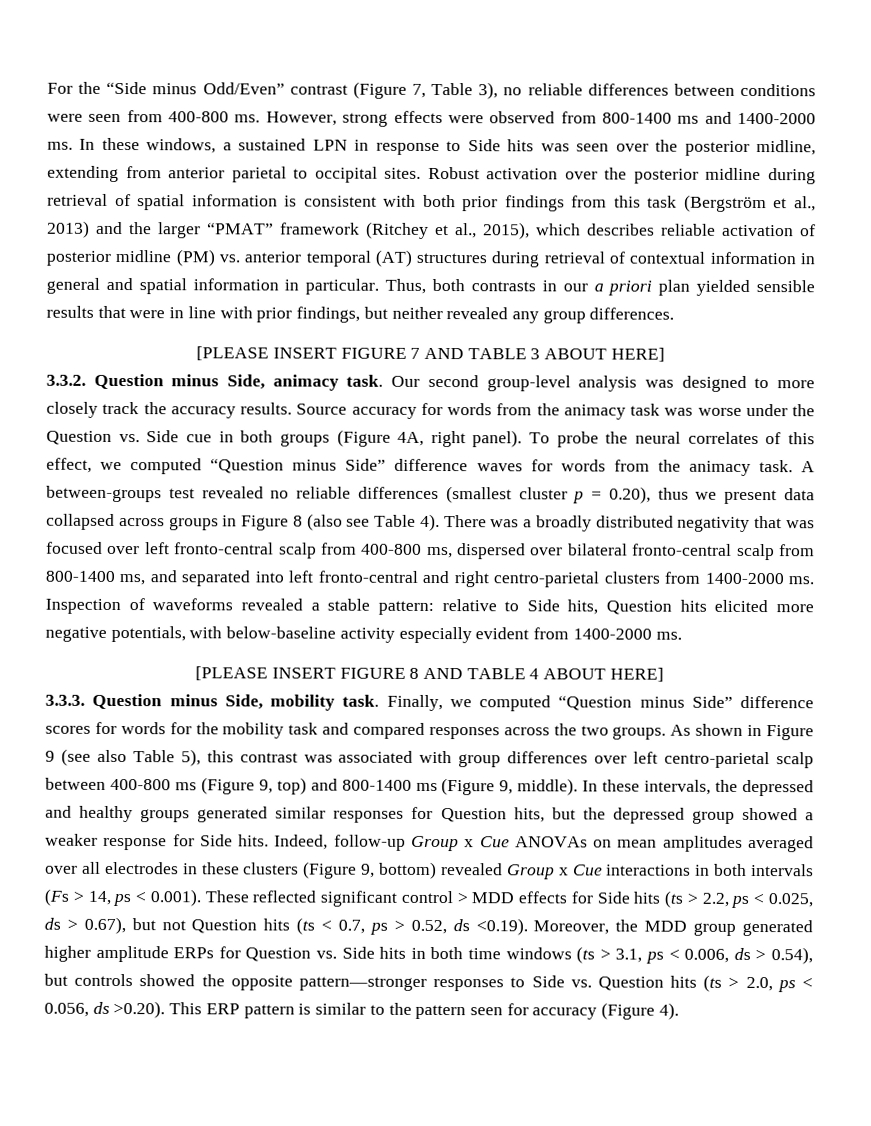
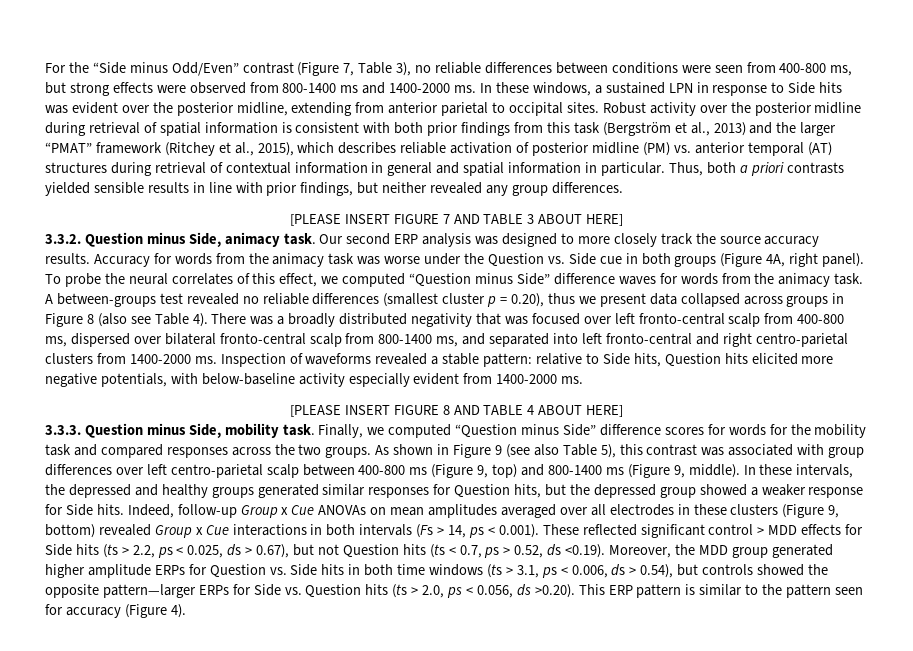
[234,111,337,126] ms. However, -> [830,65,853,76] [45,82,66,94] ms, but
[576,143,610,152] seen -> [71,102,118,114] evident
[486,168,559,180] activation -> [649,102,696,116] activity
[470,280,588,292] contrasts in our -> (736, 168) none
[658,279,691,296] plan -> [786,162,844,174] contrasts
[97,305,166,319] that were -> (189, 187) none
[486,375,571,392] group-level -> [394,234,419,244] ERP
(167, 408) none -> [719,236,761,244] source
[296,403,417,419] Source accuracy -> [93,254,150,267] Accuracy
[298,976,526,992] pattern—stronger responses to -> [102,584,251,598] pattern—larger ERPs for

